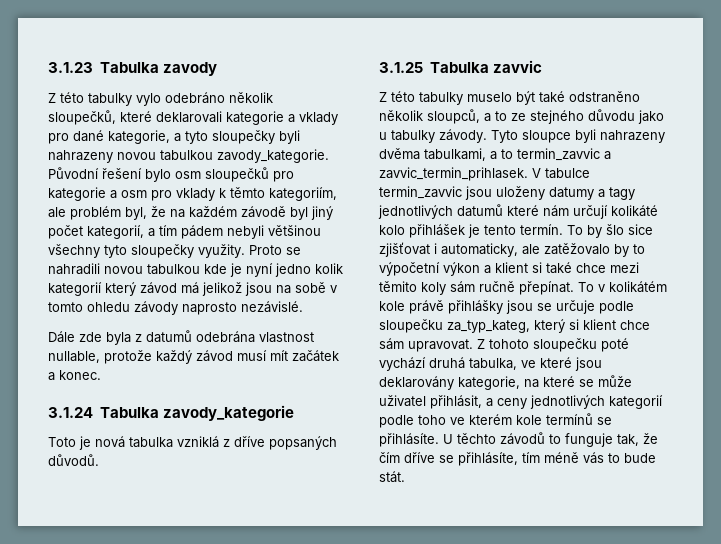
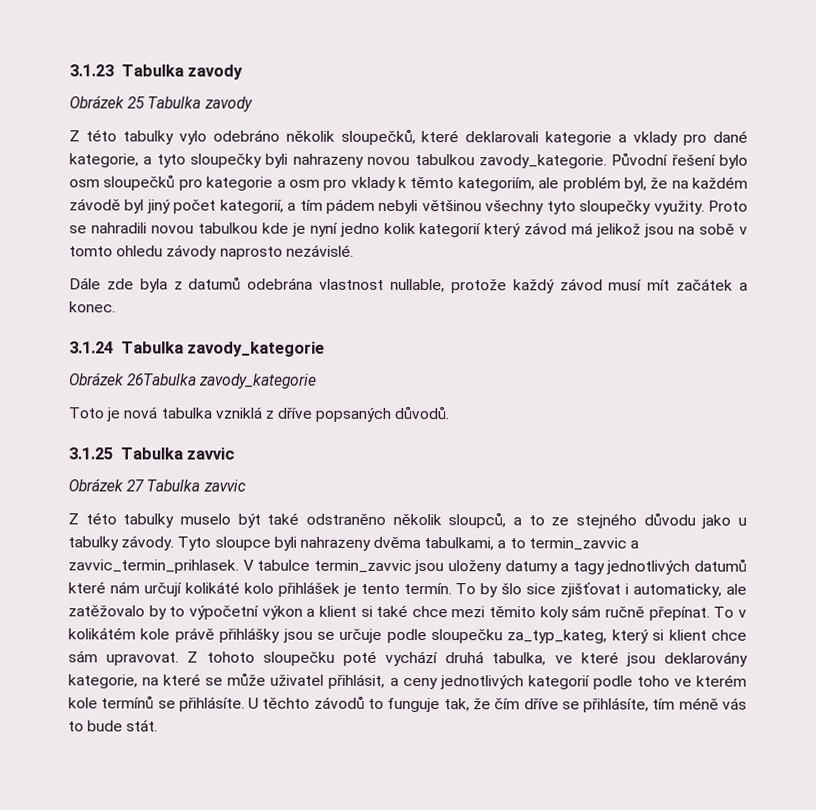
(217, 69) none -> [69,95,253,112] // Obrázek 25 Tabulka zavody
(294, 413) none -> [69,372,318,389] // Obrázek 26Tabulka zavody_kategorie
(542, 66) none -> [68,478,246,492] // Obrázek 27 Tabulka zavvic

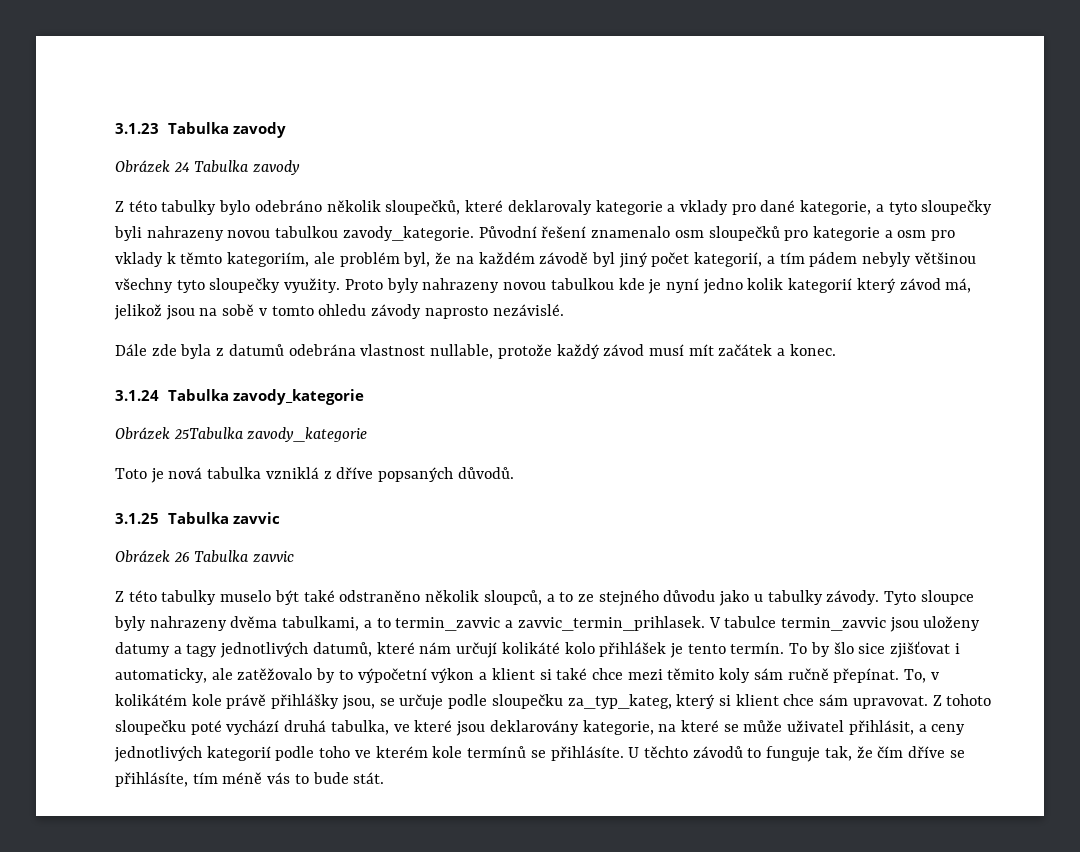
[127,96,146,109] 25 -> [173,162,190,173] 24
[178,130,207,145] vylo -> [219,200,251,215] bylo
[465,131,540,143] deklarovali -> [507,200,592,215] deklarovaly
[719,154,749,169] bylo -> [591,226,671,238] znamenalo
[378,199,419,215] nebyli -> [862,252,912,267] nebyly
[69,222,147,234] se nahradili -> [386,278,500,293] byly nahrazeny
[571,222,594,235] má -> [945,278,972,293] má,
[127,373,198,386] 26Tabulka -> [173,427,244,440] 25Tabulka
[126,479,145,492] 27 -> [173,552,190,563] 26
[273,536,297,551] byli -> [114,616,146,631] byly
[694,558,748,572] datumů -> [312,642,372,657] datumů,
[713,606,735,618] To -> [904,669,927,683] To,
[282,628,313,643] jsou -> [341,695,375,710] jsou,

